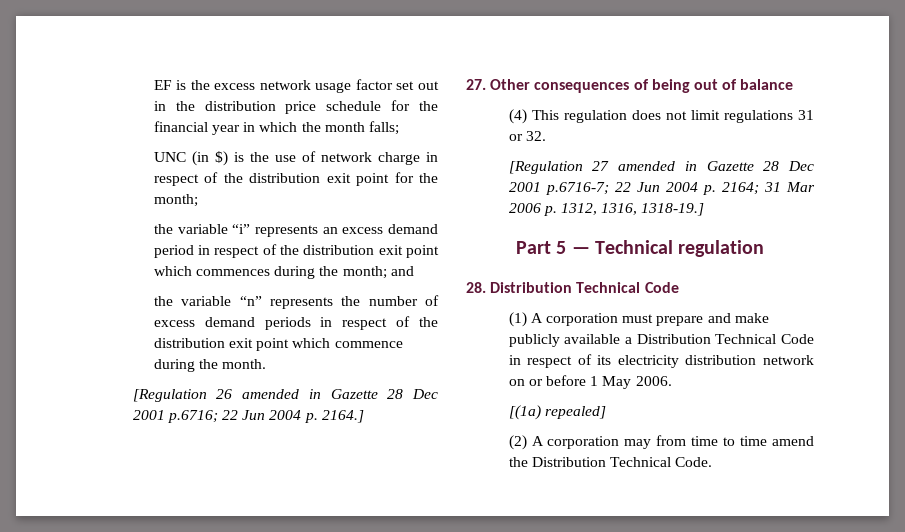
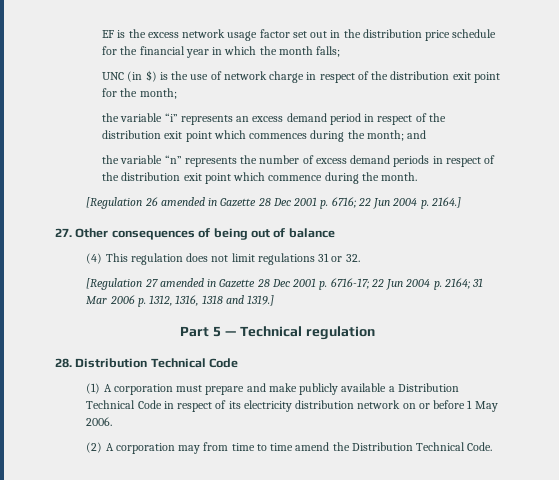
[167,410,218,423] p.6716; -> [320,197,356,209] p. 6716;
[545,182,609,195] p.6716-7; -> [319,278,369,290] p. 6716-17;
[641,203,705,216] 1318-19.] -> [201,295,275,306] 1318 and 1319.]
[508,405,606,420] // [(1a) repealed] -> (113, 421) none

